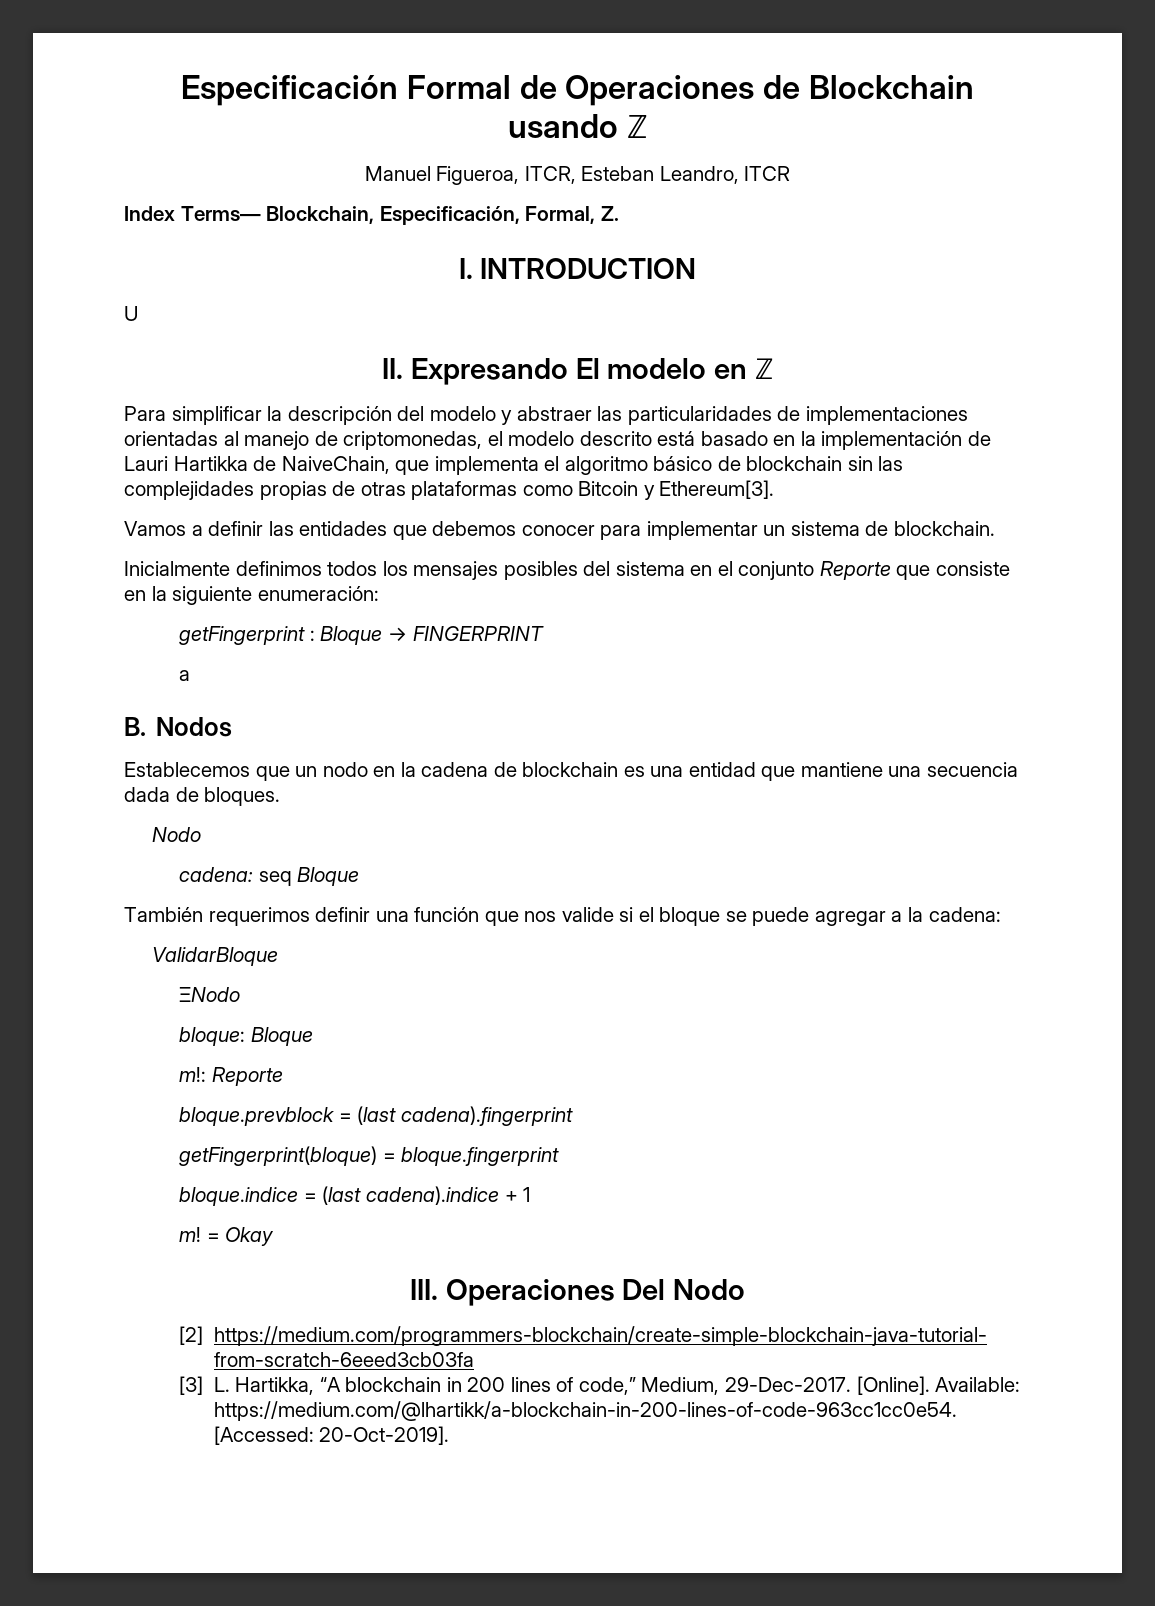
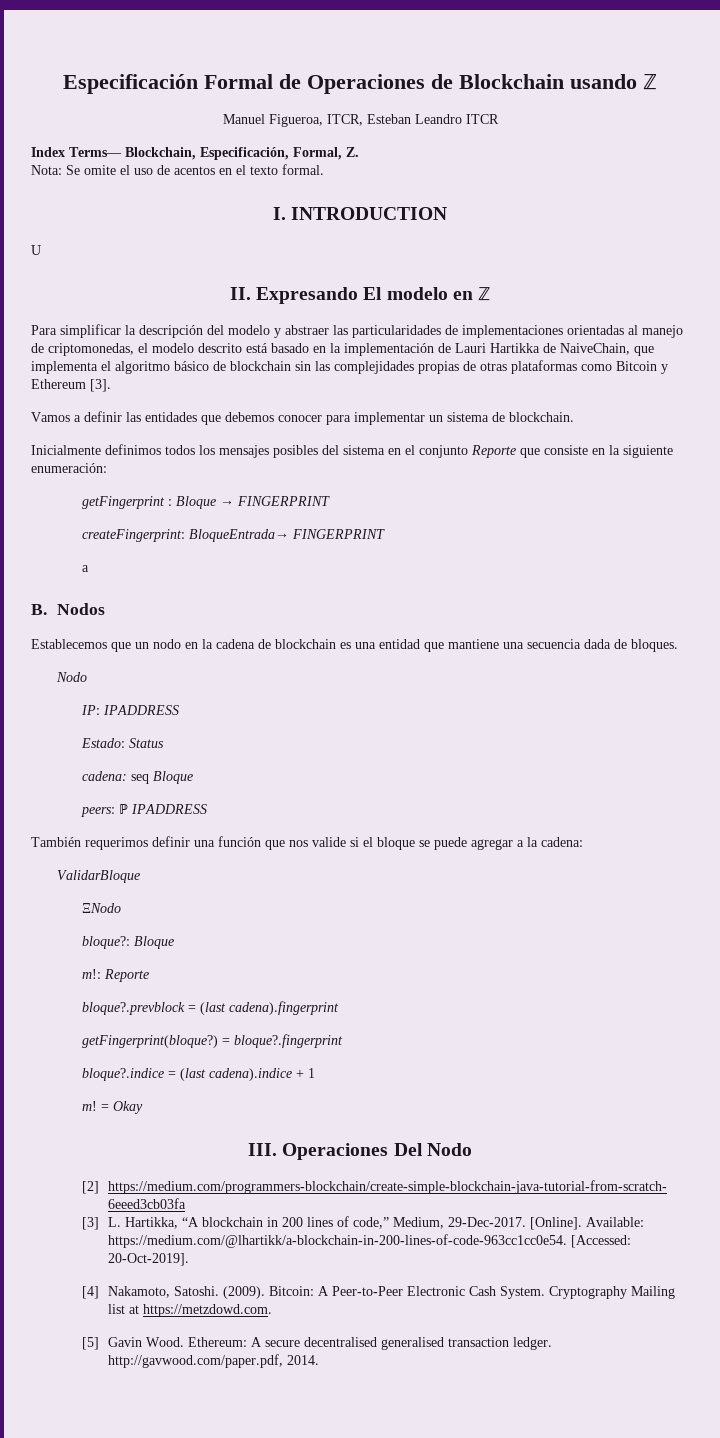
[659,166,739,184] Leandro, -> [414,114,462,124] Leandro
(619, 213) none -> [31,164,324,175] // Nota: Se omite el uso de acentos en el texto formal.
[659,480,775,499] Ethereum[3]. -> [31,379,111,392] Ethereum [3].
(544, 633) none -> [82,529,386,542] // createFingerprint: BloqueEntrada→ FINGERPRINT
(201, 834) none -> [81,705,180,715] [81,738,165,748] // IP: IPADDRESS // Estado: Status
(360, 876) none -> [81,804,208,817] // peers: ℙ IPADDRESS
[179,1027,246,1046] bloque: -> [82,936,131,949] bloque?:
[179,1107,335,1126] bloque.prevblock -> [82,1002,186,1015] bloque?.prevblock
[179,1146,560,1166] [179,1187,299,1206] getFingerprint(bloque) = bloque.fingerprint // bloque.indice -> [82,1034,344,1048] [82,1068,165,1081] getFingerprint(bloque?) = bloque?.fingerprint // bloque?.indice
(450, 1435) none -> [82,1286,676,1299] [108,1304,273,1317] [82,1337,553,1350] [108,1354,320,1368] // [4] Nakamoto, Satoshi. (2009). Bitcoin: A Peer-to-Peer Electronic Cash System. Cryptography Mailing list at https://metzdowd.com. // [5] Gavin Wood. Ethereum: A secure decentralised generalised transaction ledger. http://gavwood.com/paper.pdf, 2014.

